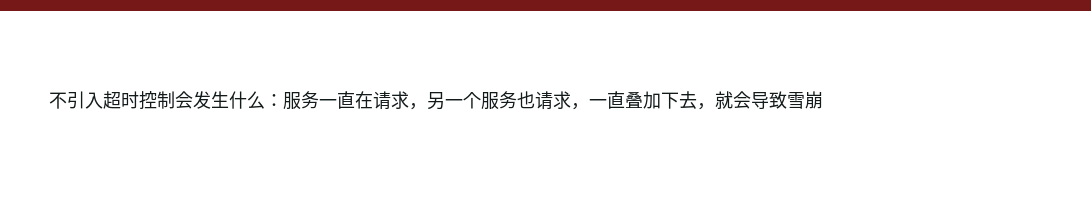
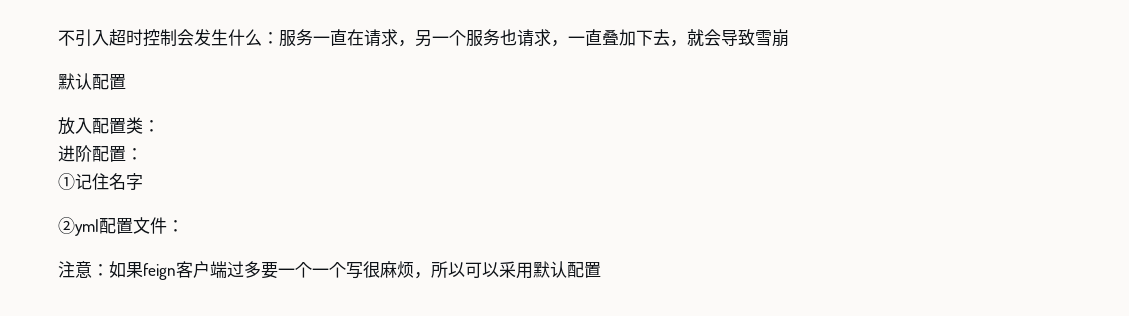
(823, 100) none -> [58,73,126,90] [58,117,160,135] [58,145,143,162] [58,173,143,190] [58,217,184,236] [58,261,601,280] // 默认配置 // 放入配置类： // 进阶配置： // ①记住名字 // ②yml配置文件： // 注意：如果feign客户端过多要一个一个写很麻烦，所以可以采用默认配置

